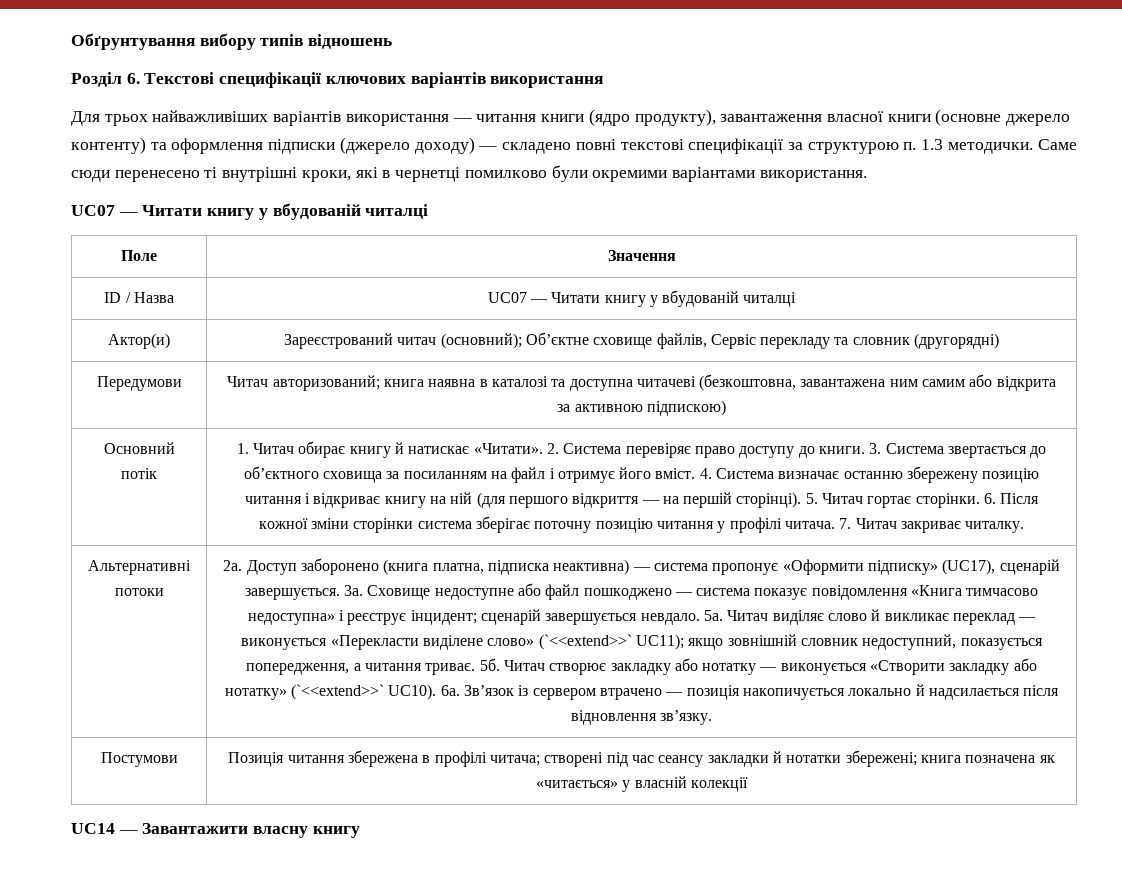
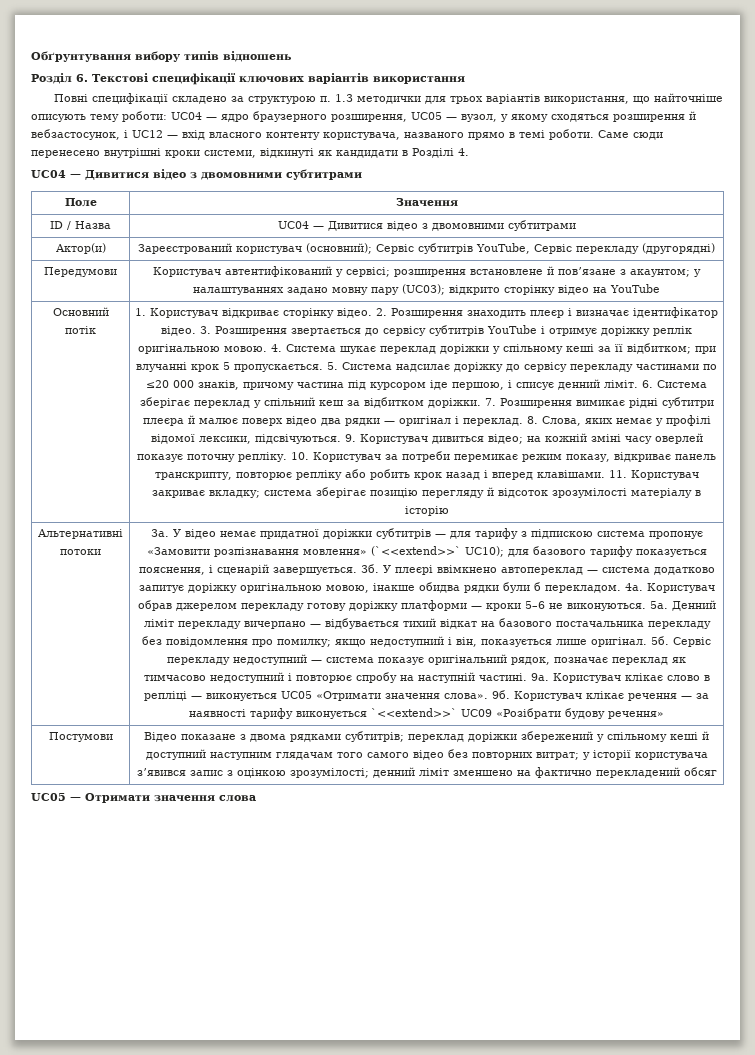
[71,109,1071,126] [71,137,1077,154] [71,165,867,182] [71,203,429,220] Для трьох найважливіших варіантів використання — читання книги (ядро продукту), завантаження власної книги (основне джерело контенту) та оформлення підписки (джерело доходу) — складено повні текстові специфікації за структурою п. 1.3 методички. Саме сюди перенесено ті внутрішні кроки, які в чернетці помилково були окремими варіантами використання. // UC07 — Читати книгу у вбудованій читалці -> [54,93,724,104] [31,111,696,122] [31,129,663,140] [31,148,469,158] [31,169,362,180] Повні специфікації складено за структурою п. 1.3 методички для трьох варіантів використання, що найточніше описують тему роботи: UC04 — ядро браузерного розширення, UC05 — вузол, у якому сходяться розширення й вебзастосунок, і UC12 — вхід власного контенту користувача, названого прямо в темі роботи. Саме сюди перенесено внутрішні кроки системи, відкинуті як кандидати в Розділі 4. // UC04 — Дивитися відео з двомовними субтитрами
[487,290,797,307] [108,333,170,349] [283,332,1000,349] [96,376,182,391] [227,374,1056,391] [557,400,726,416] [103,442,175,454] [121,468,157,479] [236,441,1047,458] [243,466,1040,483] [244,492,1040,508] [258,516,1025,533] [88,560,191,575] [114,588,164,596] [223,558,1060,575] [244,583,1039,600] [247,609,1037,625] [241,634,1043,650] [246,658,1037,675] [224,684,1060,700] [570,710,713,725] [100,752,178,767] [228,750,1055,767] [536,776,748,792] [71,823,360,838] UC07 — Читати книгу у вбудованій читалці // Актор(и) | Зареєстрований читач (основний); Обʼєктне сховище файлів, Сервіс перекладу та словник (другорядні) // Передумови | Читач авторизований; книга наявна в каталозі та доступна читачеві (безкоштовна, завантажена ним самим або відкрита за активною підпискою) // Основний потік | 1. Читач обирає книгу й натискає «Читати». 2. Система перевіряє право доступу до книги. 3. Система звертається до обʼєктного сховища за посиланням на файл і отримує його вміст. 4. Система визначає останню збережену позицію читання і відкриває книгу на ній (для першого відкриття — на першій сторінці). 5. Читач гортає сторінки. 6. Після кожної зміни сторінки система зберігає поточну позицію читання у профілі читача. 7. Читач закриває читалку. // Альтернативні потоки | 2а. Доступ заборонено (книга платна, підписка неактивна) — система пропонує «Оформити підписку» (UC17), сценарій завершується. 3а. Сховище недоступне або файл пошкоджено — система показує повідомлення «Книга тимчасово недоступна» і реєструє інцидент; сценарій завершується невдало. 5а. Читач виділяє слово й викликає переклад — виконується «Перекласти виділене слово» (`<<extend>>` UC11); якщо зовнішній словник недоступний, показується попередження, а читання триває. 5б. Читач створює закладку або нотатку — виконується «Створити закладку або нотатку» (`<<extend>>` UC10). 6а. Звʼязок із сервером втрачено — позиція накопичується локально й надсилається після відновлення звʼязку. // Постумови | Позиція читання збережена в профілі читача; створені під час сеансу закладки й нотатки збережені; книга позначена як «читається» у власній колекції // UC14 — Завантажити власну книгу -> [277,220,576,231] [55,243,106,254] [138,243,715,254] [44,267,117,277] [153,266,701,277] [192,284,660,295] [52,307,109,316] [65,326,96,334] [135,307,718,318] [160,325,692,336] [137,343,716,354] [136,362,717,372] [146,379,707,390] [139,397,714,408] [142,415,711,426] [150,433,703,444] [137,451,716,462] [154,469,699,480] [152,487,701,498] [404,506,449,516] [38,529,123,539] [60,549,101,555] [150,528,703,539] [146,546,707,557] [138,564,715,575] [138,582,715,593] [137,600,716,611] [143,618,711,629] [142,636,711,647] [166,654,686,665] [143,672,710,683] [144,690,709,701] [188,708,664,719] [48,732,113,742] [144,731,709,742] [145,749,708,760] [136,767,717,778] [31,793,256,803] UC04 — Дивитися відео з двомовними субтитрами // Актор(и) | Зареєстрований користувач (основний); Сервіс субтитрів YouTube, Сервіс перекладу (другорядні) // Передумови | Користувач автентифікований у сервісі; розширення встановлене й повʼязане з акаунтом; у налаштуваннях задано мовну пару (UC03); відкрито сторінку відео на YouTube // Основний потік | 1. Користувач відкриває сторінку відео. 2. Розширення знаходить плеєр і визначає ідентифікатор відео. 3. Розширення звертається до сервісу субтитрів YouTube і отримує доріжку реплік оригінальною мовою. 4. Система шукає переклад доріжки у спільному кеші за її відбитком; при влучанні крок 5 пропускається. 5. Система надсилає доріжку до сервісу перекладу частинами по ≤20 000 знаків, причому частина під курсором іде першою, і списує денний ліміт. 6. Система зберігає переклад у спільний кеш за відбитком доріжки. 7. Розширення вимикає рідні субтитри плеєра й малює поверх відео два рядки — оригінал і переклад. 8. Слова, яких немає у профілі відомої лексики, підсвічуються. 9. Користувач дивиться відео; на кожній зміні часу оверлей показує поточну репліку. 10. Користувач за потреби перемикає режим показу, відкриває панель транскрипту, повторює репліку або робить крок назад і вперед клавішами. 11. Користувач закриває вкладку; система зберігає позицію перегляду й відсоток зрозумілості матеріалу в історію // Альтернативні потоки | 3а. У відео немає придатної доріжки субтитрів — для тарифу з підпискою система пропонує «Замовити розпізнавання мовлення» (`<<extend>>` UC10); для базового тарифу показується пояснення, і сценарій завершується. 3б. У плеєрі ввімкнено автопереклад — система додатково запитує доріжку оригінальною мовою, інакше обидва рядки були б перекладом. 4а. Користувач обрав джерелом перекладу готову доріжку платформи — кроки 5–6 не виконуються. 5а. Денний ліміт перекладу вичерпано — відбувається тихий відкат на базового постачальника перекладу без повідомлення про помилку; якщо недоступний і він, показується лише оригінал. 5б. Сервіс перекладу недоступний — система показує оригінальний рядок, позначає переклад як тимчасово недоступний і повторює спробу на наступній частині. 9а. Користувач клікає слово в репліці — виконується UC05 «Отримати значення слова». 9б. Користувач клікає речення — за наявності тарифу виконується `<<extend>>` UC09 «Розібрати будову речення» // Постумови | Відео показане з двома рядками субтитрів; переклад доріжки збережений у спільному кеші й доступний наступним глядачам того самого відео без повторних витрат; у історії користувача зʼявився запис з оцінкою зрозумілості; денний ліміт зменшено на фактично перекладений обсяг // UC05 — Отримати значення слова

